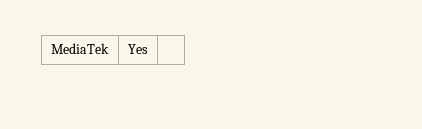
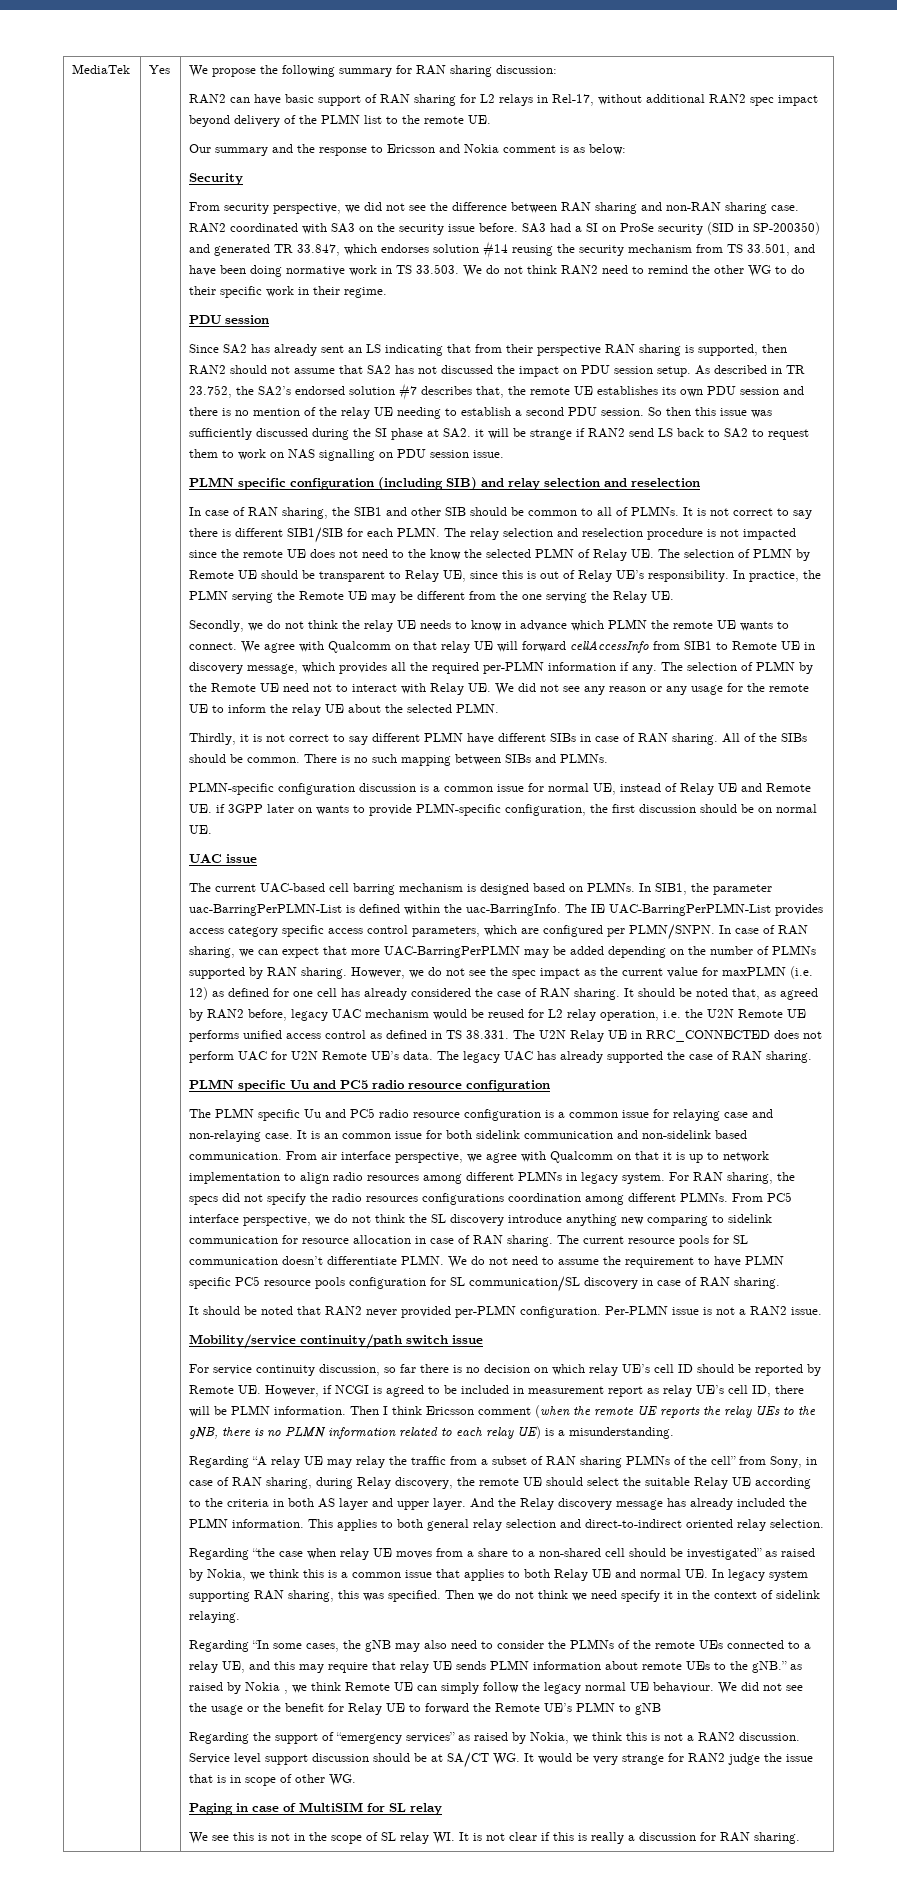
(148, 49) none -> [189,65,558,77] [189,94,819,106] [189,114,492,127] [189,144,627,156] [189,173,244,185] [189,202,800,214] [189,222,821,235] [189,241,816,258] [189,264,806,277] [189,286,388,298] [189,315,270,324] [189,344,788,356] [189,365,806,377] [189,383,805,400] [189,407,773,419] [189,428,810,440] [189,449,505,461] [189,477,701,490] [189,506,813,519] [189,527,797,543] [189,548,811,561] [189,570,822,582] [189,590,675,603] [189,619,790,632] [189,640,816,653] [189,661,814,674] [189,683,810,695] [189,703,500,716] [189,732,808,745] [189,753,609,766] [189,782,812,795] [189,803,818,816] [189,825,213,834] [189,854,258,863] [189,882,773,895] [189,903,824,916] [189,924,809,940] [189,945,817,958] [189,966,814,979] [189,987,819,1000] [189,1009,807,1021] [189,1030,823,1042] [189,1051,813,1063] [189,1079,551,1092] [189,1108,774,1121] [189,1130,748,1142] [189,1151,770,1163] [189,1171,796,1184] [189,1192,793,1205] [189,1214,773,1226] [189,1235,749,1247] [189,1255,785,1268] [189,1276,781,1292] [189,1305,823,1318] [189,1334,484,1349] [189,1364,822,1376] [189,1385,805,1397] [189,1405,817,1418] [189,1426,675,1439] [189,1455,818,1468] [189,1477,812,1489] [189,1498,808,1510] [189,1518,825,1531] [189,1548,816,1560] [189,1569,809,1581] [189,1590,821,1602] [189,1611,241,1623] [189,1639,812,1652] [189,1660,803,1673] [189,1682,804,1694] [189,1702,662,1715] [189,1732,801,1744] [189,1752,814,1768] [189,1774,357,1786] [189,1802,443,1815] [189,1832,801,1844] We propose the following summary for RAN sharing discussion: // RAN2 can have basic support of RAN sharing for L2 relays in Rel-17, without additional RAN2 spec impact beyond delivery of the PLMN list to the remote UE. // Our summary and the response to Ericsson and Nokia comment is as below: // Security // From security perspective, we did not see the difference between RAN sharing and non-RAN sharing case. RAN2 coordinated with SA3 on the security issue before. SA3 had a SI on ProSe security (SID in SP-200350) and generated TR 33.847, which endorses solution #14 reusing the security mechanism from TS 33.501, and have been doing normative work in TS 33.503. We do not think RAN2 need to remind the other WG to do their specific work in their regime. // PDU session // Since SA2 has already sent an LS indicating that from their perspective RAN sharing is supported, then RAN2 should not assume that SA2 has not discussed the impact on PDU session setup. As described in TR 23.752, the SA2’s endorsed solution #7 describes that, the remote UE establishes its own PDU session and there is no mention of the relay UE needing to establish a second PDU session. So then this issue was sufficiently discussed during the SI phase at SA2. it will be strange if RAN2 send LS back to SA2 to request them to work on NAS signalling on PDU session issue. // PLMN specific configuration (including SIB) and relay selection and reselection // In case of RAN sharing, the SIB1 and other SIB should be common to all of PLMNs. It is not correct to say there is different SIB1/SIB for each PLMN. The relay selection and reselection procedure is not impacted since the remote UE does not need to the know the selected PLMN of Relay UE. The selection of PLMN by Remote UE should be transparent to Relay UE, since this is out of Relay UE’s responsibility. In practice, the PLMN serving the Remote UE may be different from the one serving the Relay UE. // Secondly, we do not think the relay UE needs to know in advance which PLMN the remote UE wants to connect. We agree with Qualcomm on that relay UE will forward cellAccessInfo from SIB1 to Remote UE in discovery message, which provides all the required per-PLMN information if any. The selection of PLMN by the Remote UE need not to interact with Relay UE. We did not see any reason or any usage for the remote UE to inform the relay UE about the selected PLMN. // Thirdly, it is not correct to say different PLMN have different SIBs in case of RAN sharing. All of the SIBs should be common. There is no such mapping between SIBs and PLMNs. // PLMN-specific configuration discussion is a common issue for normal UE, instead of Relay UE and Remote UE. if 3GPP later on wants to provide PLMN-specific configuration, the first discussion should be on normal UE. // UAC issue // The current UAC-based cell barring mechanism is designed based on PLMNs. In SIB1, the parameter uac-BarringPerPLMN-List is defined within the uac-BarringInfo. The IE UAC-BarringPerPLMN-List provides access category specific access control parameters, which are configured per PLMN/SNPN. In case of RAN sharing, we can expect that more UAC-BarringPerPLMN may be added depending on the number of PLMNs supported by RAN sharing. However, we do not see the spec impact as the current value for maxPLMN (i.e. 12) as defined for one cell has already considered the case of RAN sharing. It should be noted that, as agreed by RAN2 before, legacy UAC mechanism would be reused for L2 relay operation, i.e. the U2N Remote UE performs unified access control as defined in TS 38.331. The U2N Relay UE in RRC_CONNECTED does not perform UAC for U2N Remote UE’s data. The legacy UAC has already supported the case of RAN sharing. // PLMN specific Uu and PC5 radio resource configuration // The PLMN specific Uu and PC5 radio resource configuration is a common issue for relaying case and non-relaying case. It is an common issue for both sidelink communication and non-sidelink based communication. From air interface perspective, we agree with Qualcomm on that it is up to network implementation to align radio resources among different PLMNs in legacy system. For RAN sharing, the specs did not specify the radio resources configurations coordination among different PLMNs. From PC5 interface perspective, we do not think the SL discovery introduce anything new comparing to sidelink communication for resource allocation in case of RAN sharing. The current resource pools for SL communication doesn’t differentiate PLMN. We do not need to assume the requirement to have PLMN specific PC5 resource pools configuration for SL communication/SL discovery in case of RAN sharing. // It should be noted that RAN2 never provided per-PLMN configuration. Per-PLMN issue is not a RAN2 issue. // Mobility/service continuity/path switch issue // For service continuity discussion, so far there is no decision on which relay UE’s cell ID should be reported by Remote UE. However, if NCGI is agreed to be included in measurement report as relay UE’s cell ID, there will be PLMN information. Then I think Ericsson comment (when the remote UE reports the relay UEs to the gNB, there is no PLMN information related to each relay UE) is a misunderstanding. // Regarding “A relay UE may relay the traffic from a subset of RAN sharing PLMNs of the cell” from Sony, in case of RAN sharing, during Relay discovery, the remote UE should select the suitable Relay UE according to the criteria in both AS layer and upper layer. And the Relay discovery message has already included the PLMN information. This applies to both general relay selection and direct-to-indirect oriented relay selection. // Regarding “the case when relay UE moves from a share to a non-shared cell should be investigated” as raised by Nokia, we think this is a common issue that applies to both Relay UE and normal UE. In legacy system supporting RAN sharing, this was specified. Then we do not think we need specify it in the context of sidelink relaying. // Regarding “In some cases, the gNB may also need to consider the PLMNs of the remote UEs connected to a relay UE, and this may require that relay UE sends PLMN information about remote UEs to the gNB.” as raised by Nokia , we think Remote UE can simply follow the legacy normal UE behaviour. We did not see the usage or the benefit for Relay UE to forward the Remote UE’s PLMN to gNB // Regarding the support of “emergency services” as raised by Nokia, we think this is not a RAN2 discussion. Service level support discussion should be at SA/CT WG. It would be very strange for RAN2 judge the issue that is in scope of other WG. // Paging in case of MultiSIM for SL relay // We see this is not in the scope of SL relay WI. It is not clear if this is really a discussion for RAN sharing.

